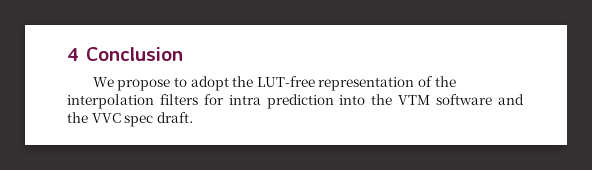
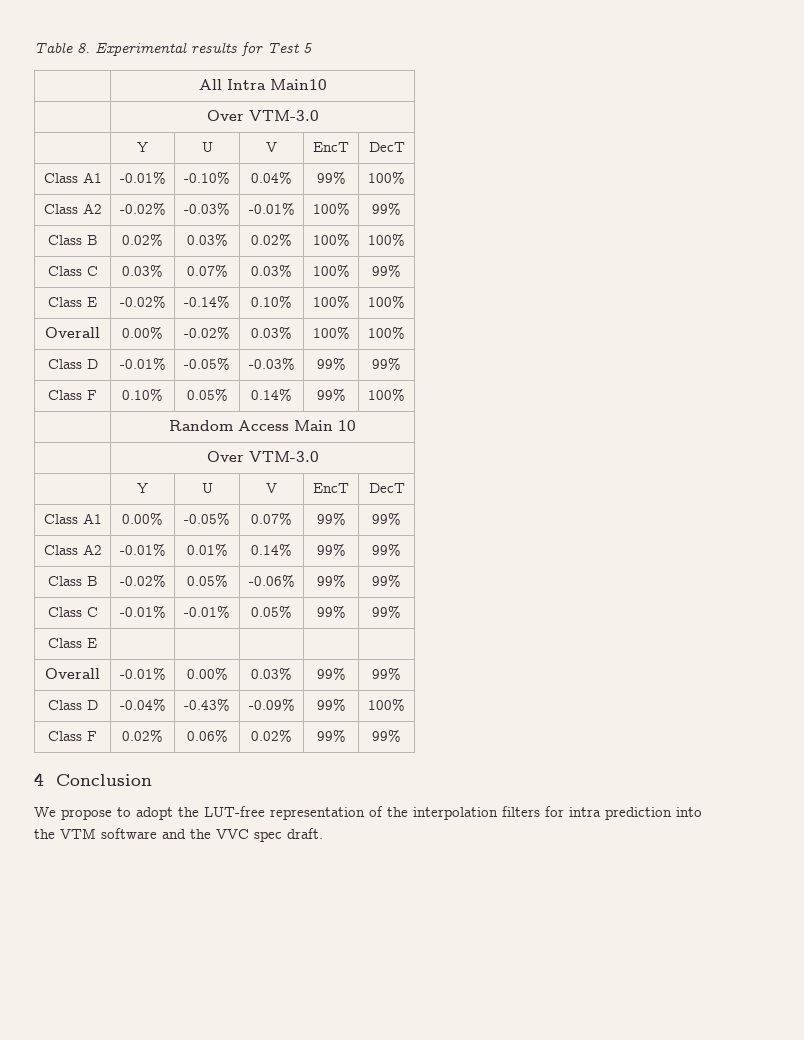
(67, 54) none -> [34,42,312,56] [198,79,327,90] [206,110,319,121] [137,142,148,152] [201,142,213,152] [266,142,277,152] [313,142,349,152] [368,142,405,152] [43,172,102,183] [119,171,166,184] [184,171,230,184] [251,171,292,184] [316,171,346,184] [368,171,405,184] [43,203,102,214] [119,202,166,215] [184,202,230,215] [248,202,295,215] [312,202,350,215] [372,202,401,215] [47,235,98,245] [122,233,163,246] [186,233,228,246] [251,233,292,246] [312,233,350,246] [368,233,405,246] [47,266,98,276] [122,264,163,277] [186,264,228,277] [251,264,292,277] [312,264,350,277] [372,264,401,277] [48,297,97,307] [119,295,166,308] [184,295,230,308] [251,295,292,308] [312,295,350,308] [368,295,405,308] [45,327,100,338] [122,326,163,339] [184,326,230,339] [251,326,292,339] [312,326,350,339] [368,326,405,339] [47,359,98,369] [119,357,166,370] [184,357,230,370] [248,357,295,370] [316,357,346,370] [372,357,401,370] [48,390,97,400] [122,388,163,401] [186,388,228,401] [251,388,292,401] [316,388,346,401] [368,388,405,401] [169,420,356,431] [206,451,319,462] [137,483,148,493] [201,483,213,493] [266,483,277,493] [313,483,349,493] [368,483,405,493] [43,513,102,524] [122,512,163,525] [184,512,230,525] [251,512,292,525] [316,512,346,525] [372,512,401,525] [43,544,102,555] [119,543,166,556] [186,543,228,556] [251,543,292,556] [316,543,346,556] [372,543,401,556] [47,576,98,586] [119,574,166,587] [186,574,228,587] [248,574,295,587] [316,574,346,587] [372,574,401,587] [47,607,98,617] [119,605,166,618] [184,605,230,618] [251,605,292,618] [316,605,346,618] [372,605,401,618] [48,638,97,648] [45,668,100,679] [119,667,166,680] [186,667,228,680] [251,667,292,680] [316,667,346,680] [372,667,401,680] [47,700,98,710] [119,698,166,711] [184,698,230,711] [248,698,295,711] [316,698,346,711] [368,698,405,711] [48,731,97,741] [122,729,163,742] [186,729,228,742] [251,729,292,742] [316,729,346,742] [372,729,401,742] Table 8. Experimental results for Test 5 // | All Intra Main10 // | Over VTM-3.0 // | Y | U | V | EncT | DecT // Class A1 | -0.01% | -0.10% | 0.04% | 99% | 100% // Class A2 | -0.02% | -0.03% | -0.01% | 100% | 99% // Class B | 0.02% | 0.03% | 0.02% | 100% | 100% // Class C | 0.03% | 0.07% | 0.03% | 100% | 99% // Class E | -0.02% | -0.14% | 0.10% | 100% | 100% // Overall | 0.00% | -0.02% | 0.03% | 100% | 100% // Class D | -0.01% | -0.05% | -0.03% | 99% | 99% // Class F | 0.10% | 0.05% | 0.14% | 99% | 100% // | Random Access Main 10 // | Over VTM-3.0 // | Y | U | V | EncT | DecT // Class A1 | 0.00% | -0.05% | 0.07% | 99% | 99% // Class A2 | -0.01% | 0.01% | 0.14% | 99% | 99% // Class B | -0.02% | 0.05% | -0.06% | 99% | 99% // Class C | -0.01% | -0.01% | 0.05% | 99% | 99% // Class E | | | | | // Overall | -0.01% | 0.00% | 0.03% | 99% | 99% // Class D | -0.04% | -0.43% | -0.09% | 99% | 100% // Class F | 0.02% | 0.06% | 0.02% | 99% | 99% //

